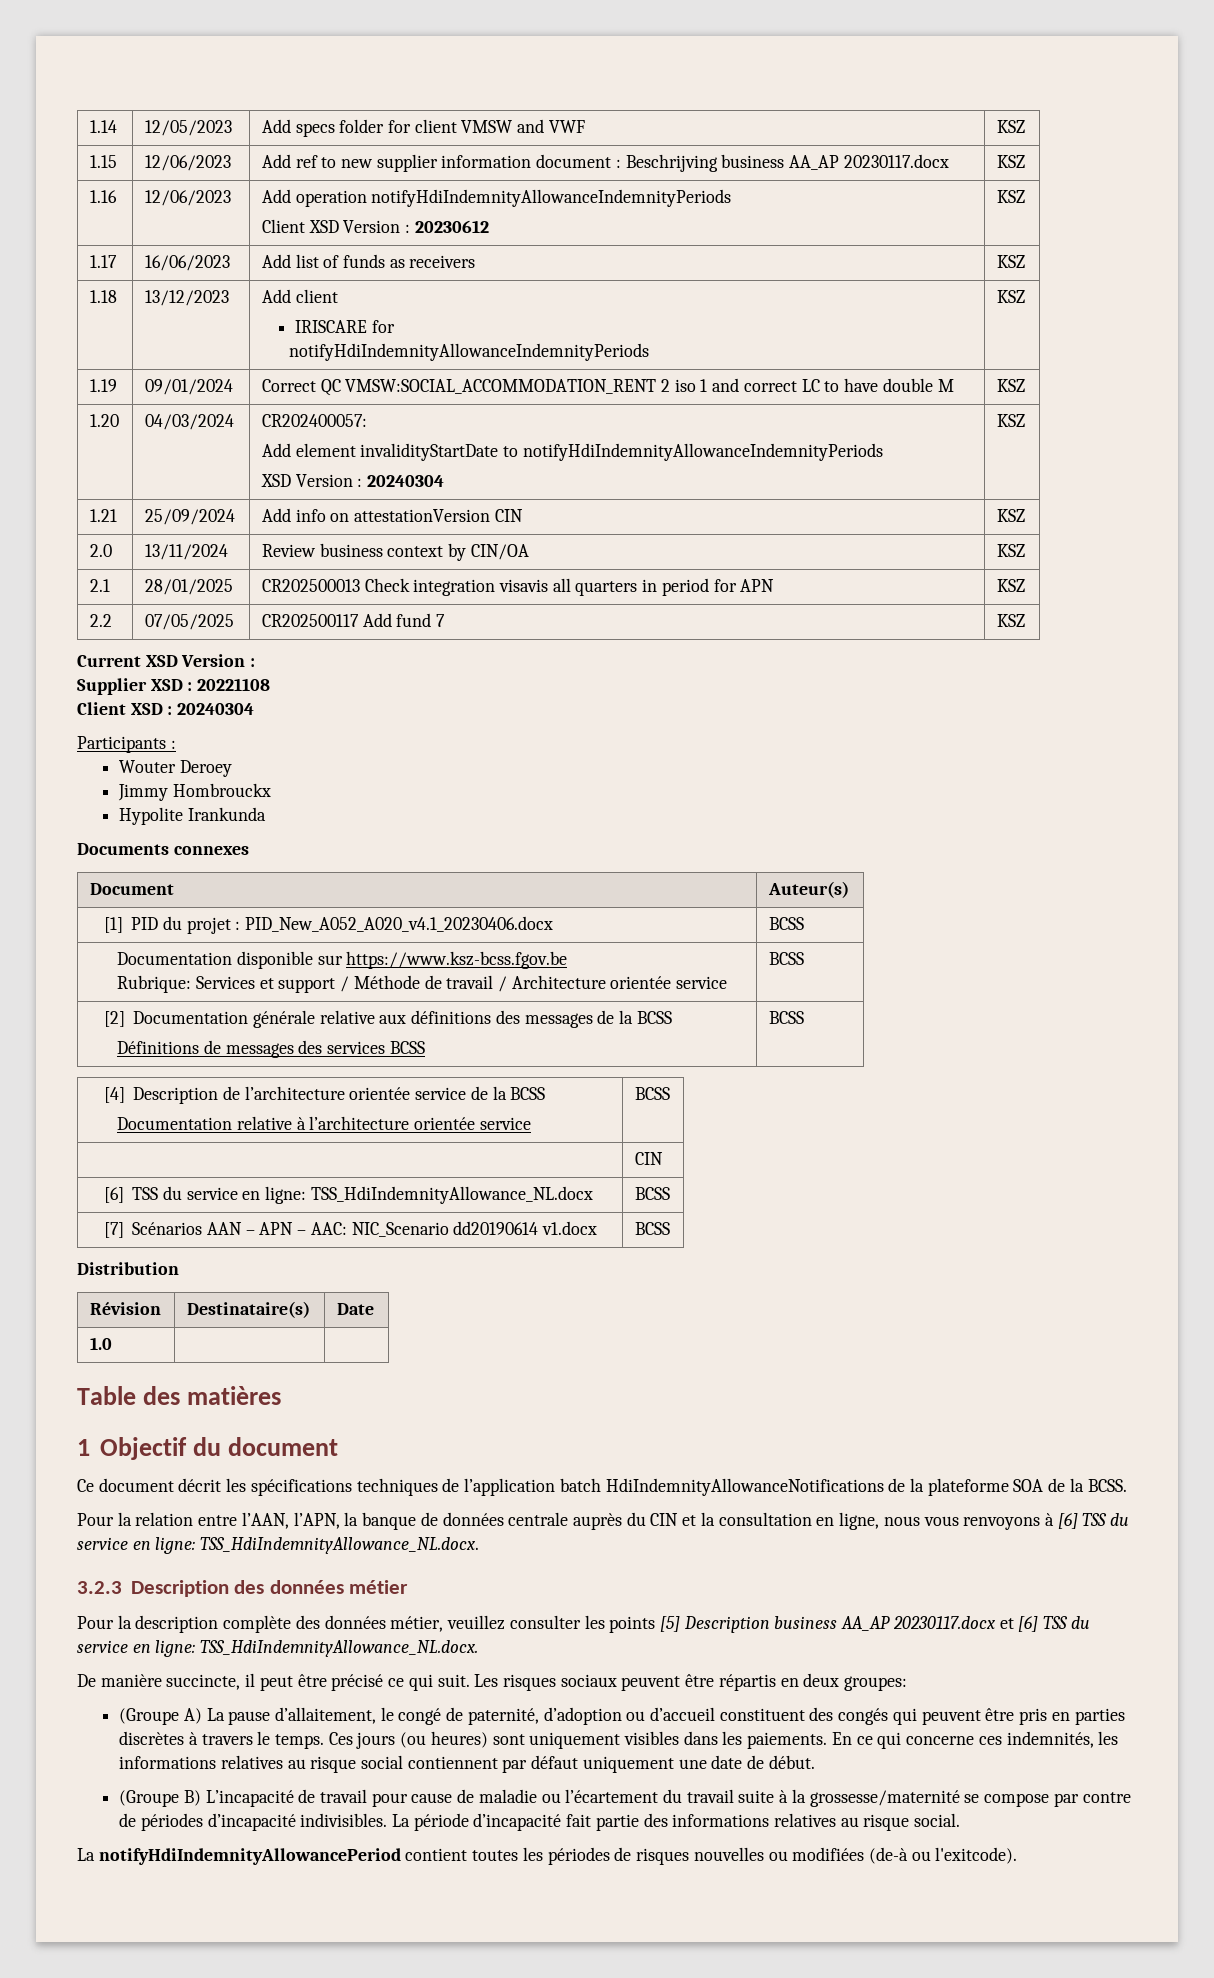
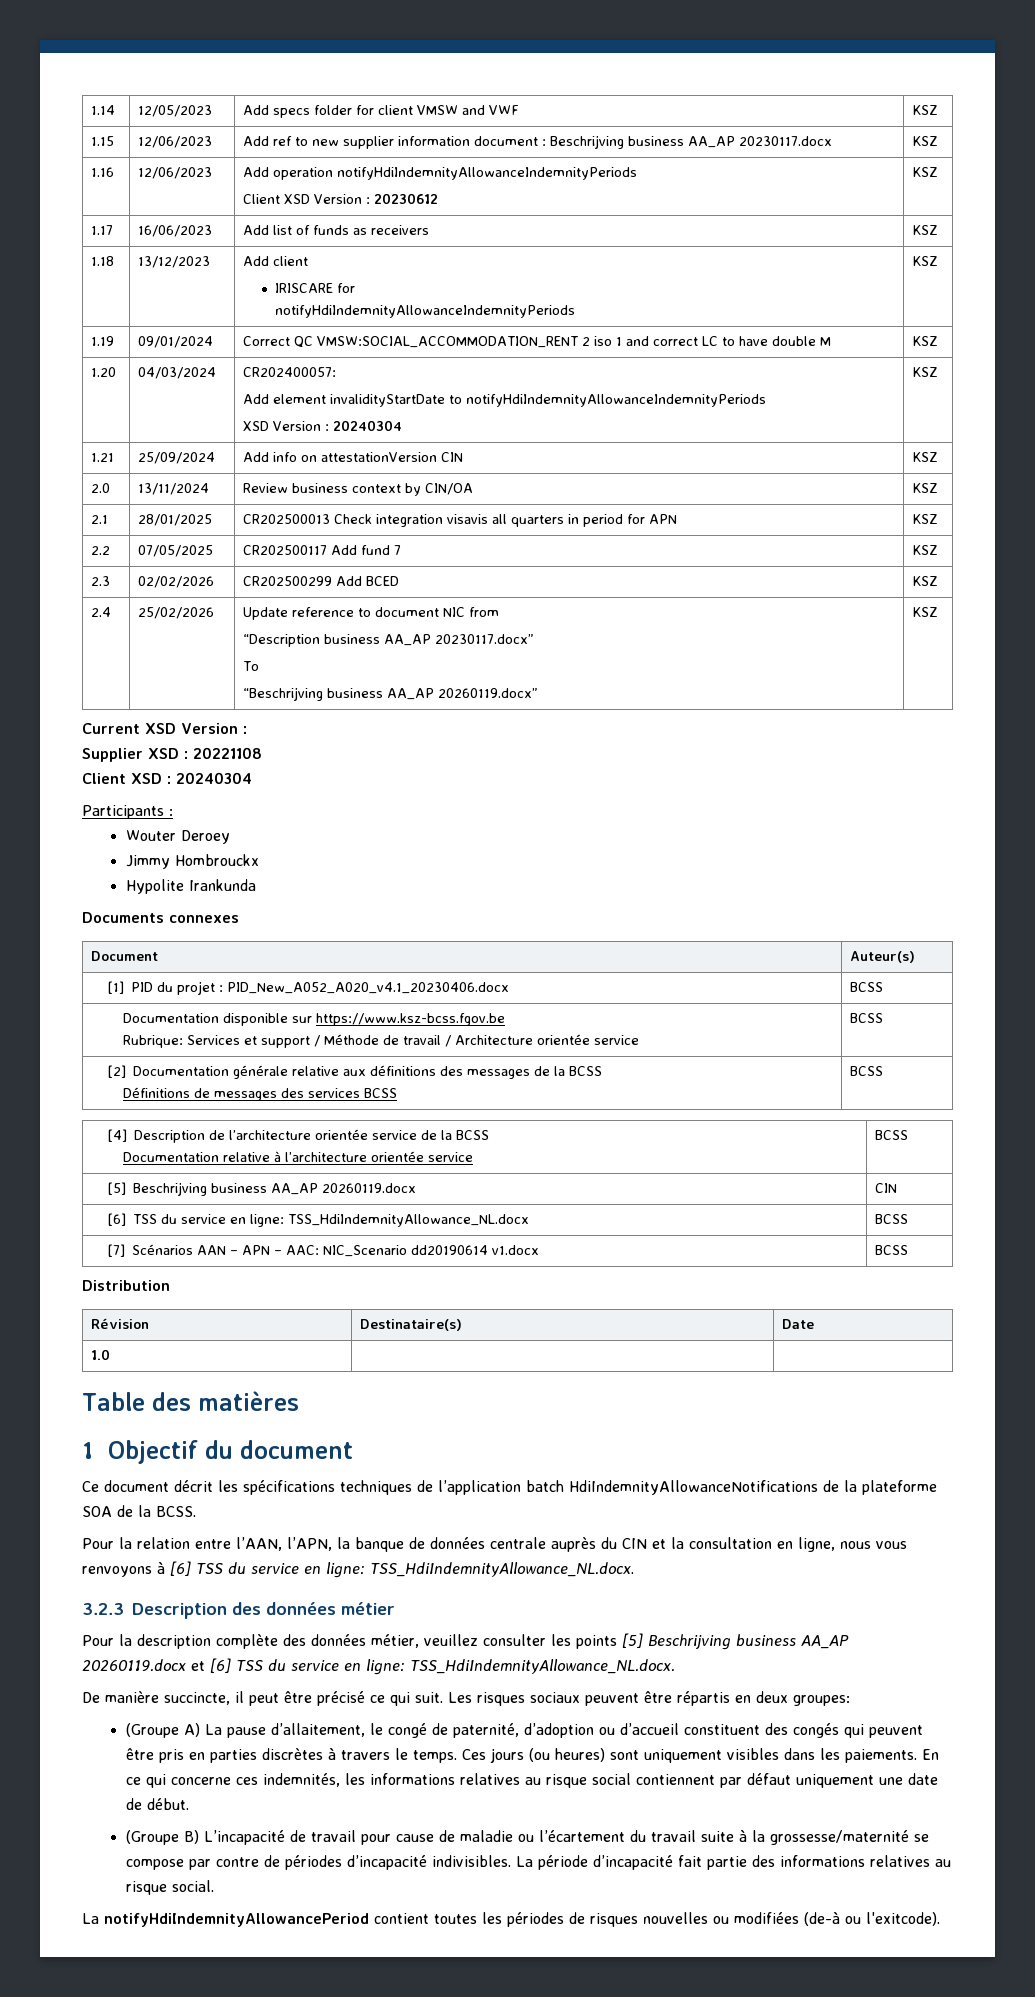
(1025, 620) none -> [91,576,111,586] [138,576,215,588] [243,576,400,586] [912,576,939,586] [91,607,112,617] [138,607,215,619] [243,607,500,620] [243,634,535,647] [243,661,260,671] [243,687,539,701] [912,607,939,617] // 2.3 | 02/02/2026 | CR202500299 Add BCED | KSZ // 2.4 | 25/02/2026 | Update reference to document NIC from // “Description business AA_AP 20230117.docx” // To // “Beschrijving business AA_AP 20260119.docx” | KSZ
(670, 1093) none -> [106,1182,417,1196] [5] Beschrijving business AA_AP 20260119.docx
[683,1616,996,1633] Description business AA_AP 20230117.docx -> [648,1634,849,1650] [82,1659,186,1672] Beschrijving business AA_AP 20260119.docx

